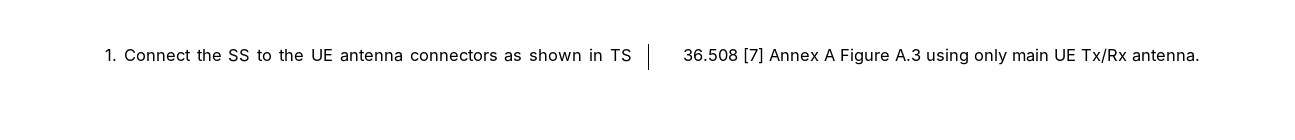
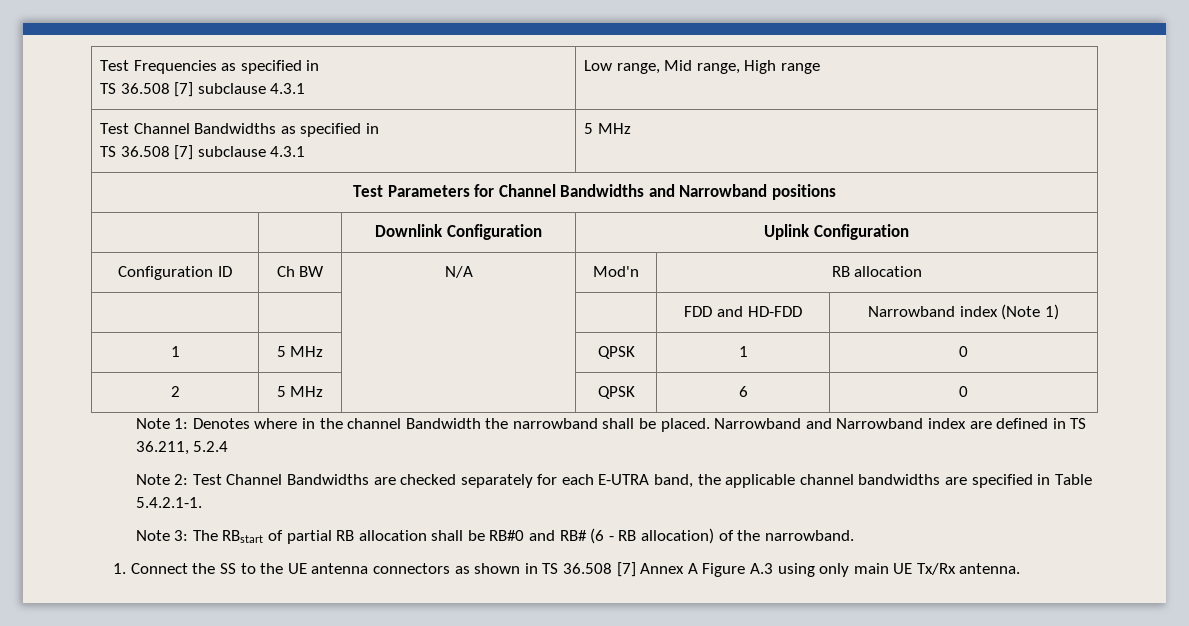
(104, 55) none -> [99,60,320,74] [99,82,306,97] [583,60,820,74] [99,123,379,137] [99,145,306,160] [583,123,631,134] [352,184,837,200] [375,224,542,240] [764,224,909,240] [118,266,232,280] [276,266,325,277] [444,266,473,278] [593,266,639,277] [831,266,923,277] [684,306,802,317] [868,304,1059,320] [170,346,180,357] [276,346,324,357] [597,346,635,359] [738,346,748,357] [959,346,968,357] [170,386,180,397] [276,386,324,397] [597,386,635,399] [738,386,748,397] [959,386,968,397] [135,418,1087,432] [135,441,229,455] [135,474,1092,488] [135,497,202,508] [135,528,854,544] Test Frequencies as specified in // TS 36.508 [7] subclause 4.3.1 | Low range, Mid range, High range // Test Channel Bandwidths as specified in // TS 36.508 [7] subclause 4.3.1 | 5 MHz // Test Parameters for Channel Bandwidths and Narrowband positions // | | Downlink Configuration | Uplink Configuration // Configuration ID | Ch BW | N/A | Mod'n | RB allocation // | | | | FDD and HD-FDD | Narrowband index (Note 1) // 1 | 5 MHz | | QPSK | 1 | 0 // 2 | 5 MHz | | QPSK | 6 | 0 // Note 1: Denotes where in the channel Bandwidth the narrowband shall be placed. Narrowband and Narrowband index are defined in TS 36.211, 5.2.4 // Note 2: Test Channel Bandwidths are checked separately for each E-UTRA band, the applicable channel bandwidths are specified in Table 5.4.2.1-1. // Note 3: The RBstart of partial RB allocation shall be RB#0 and RB# (6 - RB allocation) of the narrowband. //

